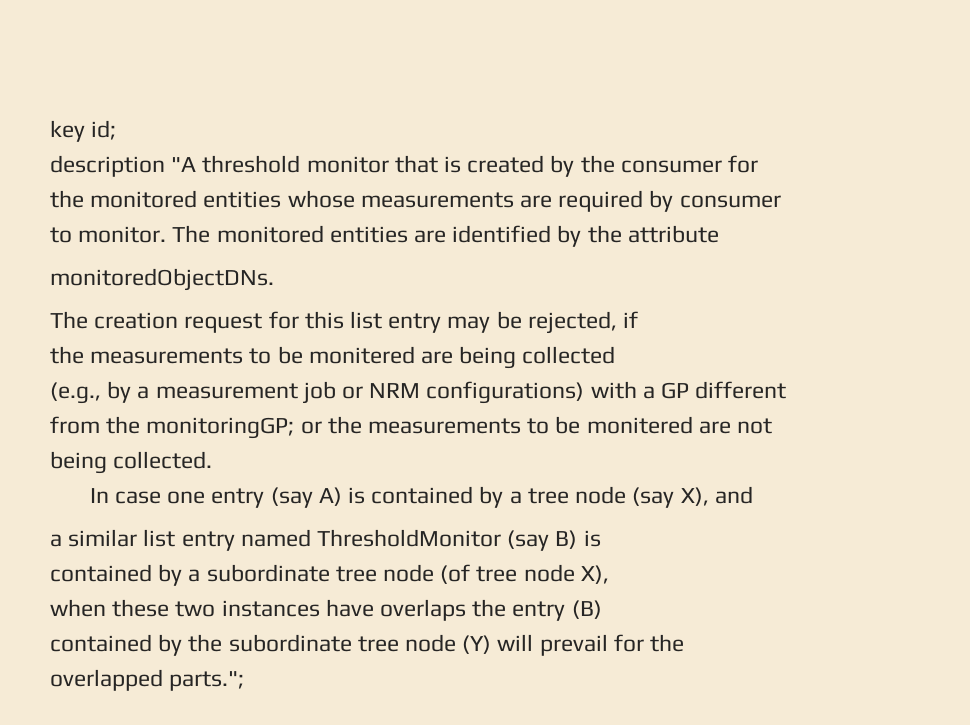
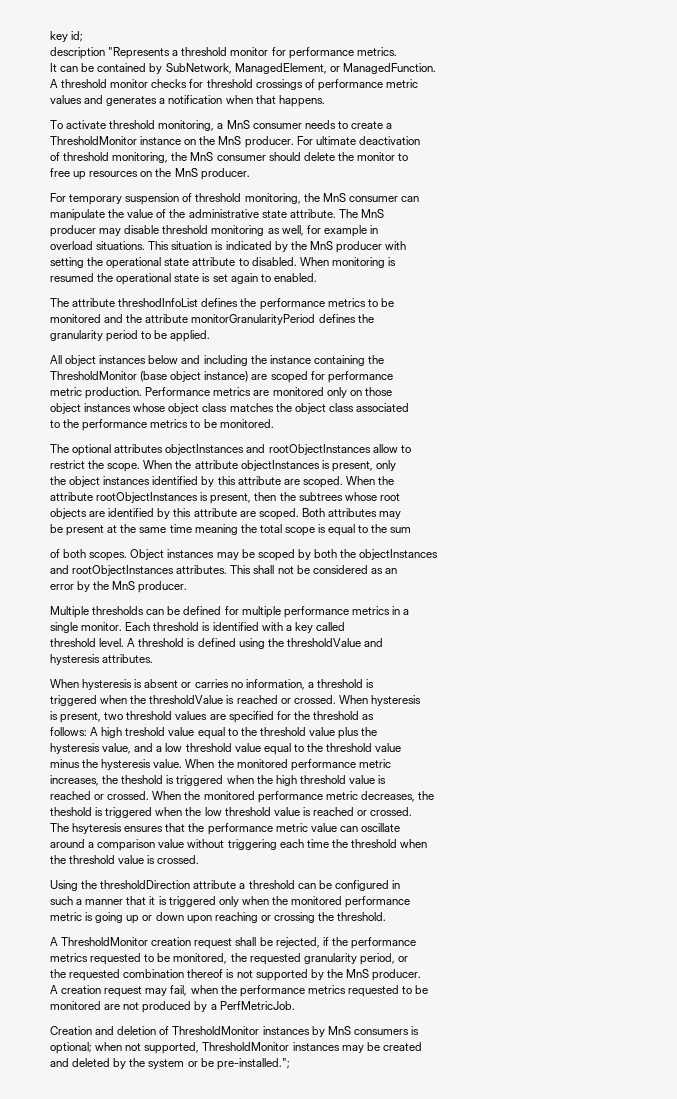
[171,155,759,177] [50,190,781,212] [50,225,719,247] [50,268,274,291] [50,311,639,334] [50,346,616,369] [50,381,787,404] [50,416,773,439] [50,451,213,474] [89,486,753,508] [50,529,601,551] [50,564,609,586] [50,599,602,621] [50,634,685,656] [50,669,245,691] "A threshold monitor that is created by the consumer for // the monitored entities whose measurements are required by consumer // to monitor. The monitored entities are identified by the attribute // monitoredObjectDNs. // The creation request for this list entry may be rejected, if // the measurements to be monitered are being collected // (e.g., by a measurement job or NRM configurations) with a GP different // from the monitoringGP; or the measurements to be monitered are not // being collected. // In case one entry (say A) is contained by a tree node (say X), and // a similar list entry named ThresholdMonitor (say B) is // contained by a subordinate tree node (of tree node X), // when these two instances have overlaps the entry (B) // contained by the subordinate tree node (Y) will prevail for the // overlapped parts."; -> [108,47,397,59] [50,63,436,74] [50,79,418,91] [50,95,325,107] [50,120,393,131] [50,136,420,148] [50,152,409,163] [50,168,250,180] [50,193,419,205] [50,209,384,221] [50,225,378,237] [50,241,407,253] [50,257,396,269] [50,273,317,285] [50,298,394,310] [50,314,374,325] [50,330,211,342] [50,355,384,366] [50,371,393,383] [50,387,392,399] [50,403,409,414] [50,419,274,431] [50,444,411,456] [50,460,396,472] [50,476,395,488] [50,492,400,504] [50,508,402,520] [50,524,412,536] [50,549,439,561] [50,565,397,576] [50,581,188,593] [50,606,410,618] [50,622,345,633] [50,638,383,649] [50,654,154,665] [50,679,375,690] [50,695,421,706] [50,711,375,723] [50,727,378,739] [50,743,402,755] [50,759,391,771] [50,775,387,786] [50,791,434,803] [50,807,413,818] [50,823,400,835] [50,839,428,851] [50,855,200,864] [50,880,400,891] [50,896,411,908] [50,912,387,924] [50,937,416,949] [50,953,408,965] [50,969,422,981] [50,985,429,997] [50,1001,295,1013] [50,1026,419,1037] [50,1042,422,1054] [50,1058,290,1070] "Represents a threshold monitor for performance metrics. // It can be contained by SubNetwork, ManagedElement, or ManagedFunction. // A threshold monitor checks for threshold crossings of performance metric // values and generates a notification when that happens. // To activate threshold monitoring, a MnS consumer needs to create a // ThresholdMonitor instance on the MnS producer. For ultimate deactivation // of threshold monitoring, the MnS consumer should delete the monitor to // free up resources on the MnS producer. // For temporary suspension of threshold monitoring, the MnS consumer can // manipulate the value of the administrative state attribute. The MnS // producer may disable threshold monitoring as well, for example in // overload situations. This situation is indicated by the MnS producer with // setting the operational state attribute to disabled. When monitoring is // resumed the operational state is set again to enabled. // The attribute threshodInfoList defines the performance metrics to be // monitored and the attribute monitorGranularityPeriod defines the // granularity period to be applied. // All object instances below and including the instance containing the // ThresholdMonitor (base object instance) are scoped for performance // metric production. Performance metrics are monitored only on those // object instances whose object class matches the object class associated // to the performance metrics to be monitored. // The optional attributes objectInstances and rootObjectInstances allow to // restrict the scope. When the attribute objectInstances is present, only // the object instances identified by this attribute are scoped. When the // attribute rootObjectInstances is present, then the subtrees whose root // objects are identified by this attribute are scoped. Both attributes may // be present at the same time meaning the total scope is equal to the sum // of both scopes. Object instances may be scoped by both the objectInstances // and rootObjectInstances attributes. This shall not be considered as an // error by the MnS producer. // Multiple thresholds can be defined for multiple performance metrics in a // single monitor. Each threshold is identified with a key called // threshold level. A threshold is defined using the thresholdValue and // hysteresis attributes. // When hysteresis is absent or carries no information, a threshold is // triggered when the thresholdValue is reached or crossed. When hysteresis // is present, two threshold values are specified for the threshold as // follows: A high treshold value equal to the threshold value plus the // hysteresis value, and a low threshold value equal to the threshold value // minus the hysteresis value. When the monitored performance metric // increases, the theshold is triggered when the high threshold value is // reached or crossed. When the monitored performance metric decreases, the // theshold is triggered when the low threshold value is reached or crossed. // The hsyteresis ensures that the performance metric value can oscillate // around a comparison value without triggering each time the threshold when // the threshold value is crossed. // Using the thresholdDirection attribute a threshold can be configured in // such a manner that it is triggered only when the monitored performance // metric is going up or down upon reaching or crossing the threshold. // A ThresholdMonitor creation request shall be rejected, if the performance // metrics requested to be monitored, the requested granularity period, or // the requested combination thereof is not supported by the MnS producer. // A creation request may fail, when the performance metrics requested to be // monitored are not produced by a PerfMetricJob. // Creation and deletion of ThresholdMonitor instances by MnS consumers is // optional; when not supported, ThresholdMonitor instances may be created // and deleted by the system or be pre-installed.";

